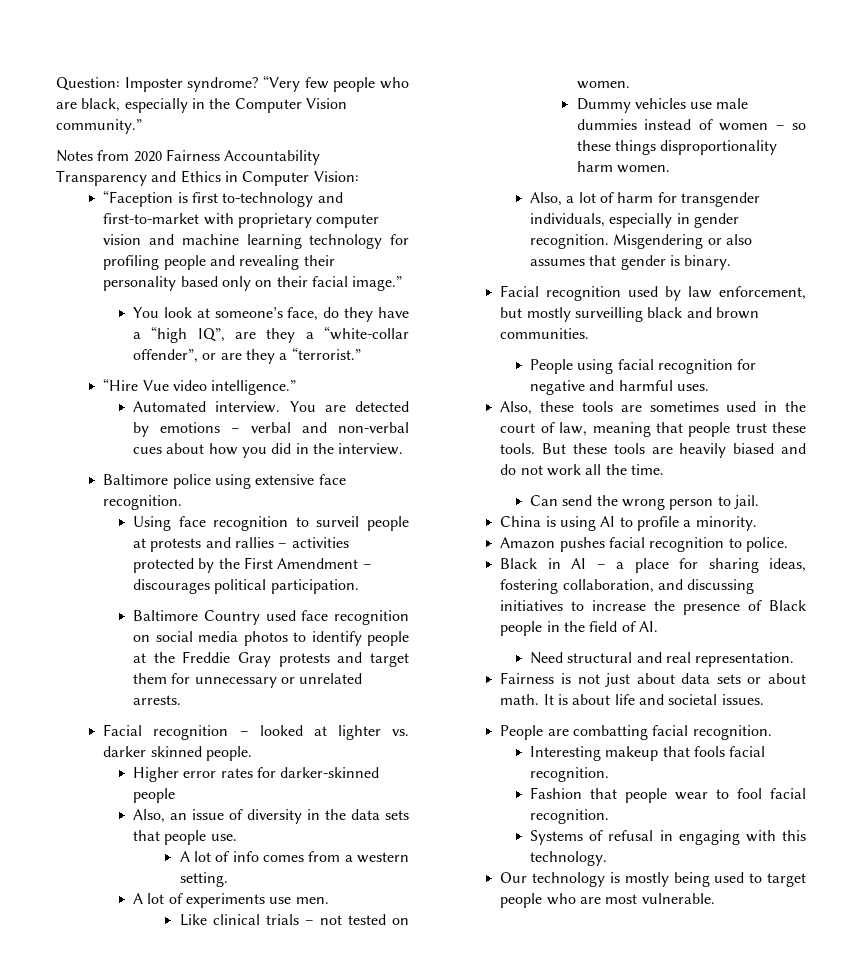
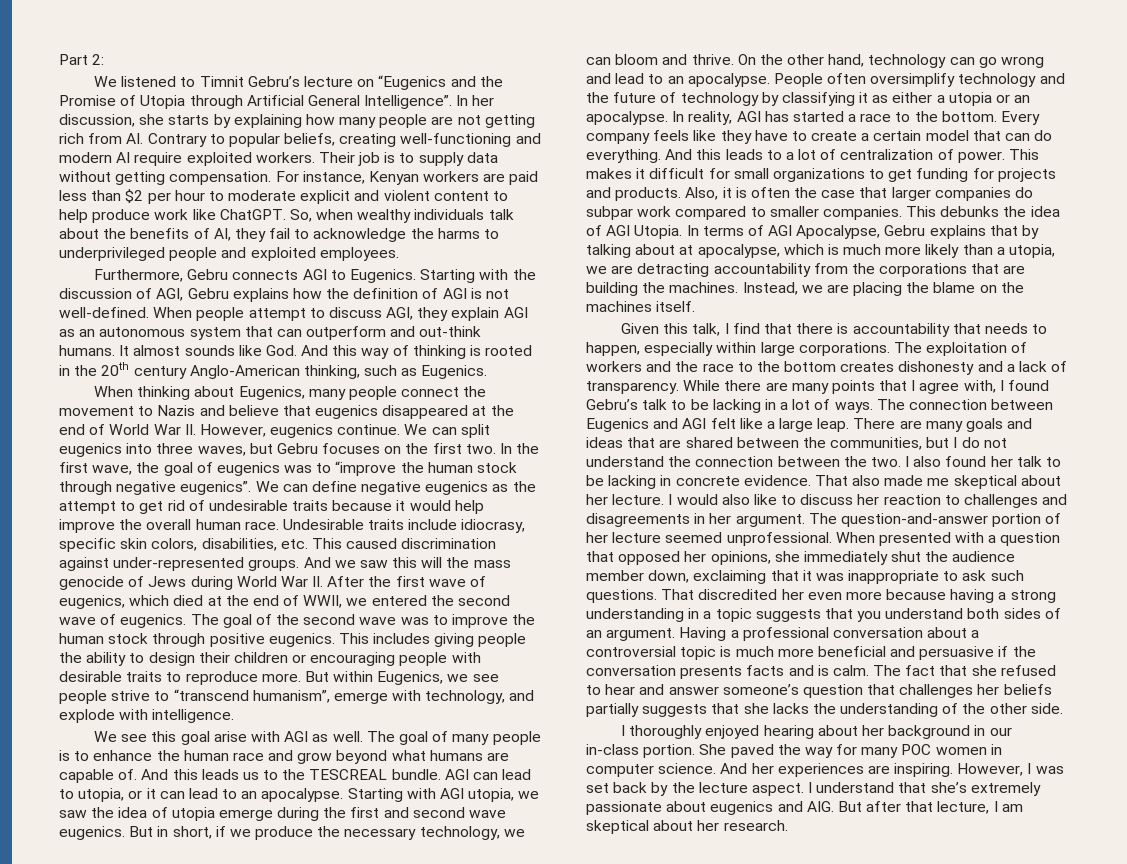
[56,75,409,92] [56,98,347,113] [56,119,142,134] [56,149,321,165] [56,170,359,186] [103,190,343,207] [103,213,380,228] [103,234,409,249] [103,255,335,270] [103,276,403,291] [133,307,409,322] [133,326,409,343] [133,347,361,364] [103,378,297,395] [133,401,409,413] [133,422,409,437] [133,443,404,458] [103,474,346,489] [103,495,183,510] [133,516,409,531] [133,537,349,552] [133,557,372,573] [133,579,359,594] [133,610,409,625] [133,631,409,646] [133,651,409,667] [133,673,363,688] [133,695,182,705] [103,724,409,740] [103,746,253,761] [133,767,380,782] [133,788,176,803] [133,809,409,824] [133,830,237,845] [179,851,409,863] [179,872,228,887] [133,893,329,908] [179,914,409,926] [576,81,630,89] [576,98,749,113] [576,119,806,131] [576,140,778,155] [576,161,670,173] [530,192,761,207] [530,213,740,228] [530,234,753,249] [530,255,732,270] [500,285,806,301] [500,307,759,322] [500,328,590,339] [530,359,757,374] [530,380,710,395] [500,401,806,415] [500,422,806,437] [500,443,806,458] [500,464,664,476] [530,495,760,510] [500,516,757,531] [500,537,788,552] [500,558,806,573] [500,579,755,594] [500,600,806,615] [500,621,658,636] [530,652,795,667] [500,672,806,687] [500,694,764,705] [500,725,772,740] [530,746,766,761] [530,767,610,782] [530,787,806,803] [530,809,610,824] [530,830,806,845] [530,851,608,866] [500,872,806,887] [500,893,715,908] Question: Imposter syndrome? “Very few people who are black, especially in the Computer Vision community.” // Notes from 2020 Fairness Accountability Transparency and Ethics in Computer Vision: // “Faception is first to-technology and first-to-market with proprietary computer vision and machine learning technology for profiling people and revealing their personality based only on their facial image.” // You look at someone’s face, do they have a “high IQ”, are they a “white-collar offender”, or are they a “terrorist.” // “Hire Vue video intelligence.” // Automated interview. You are detected by emotions – verbal and non-verbal cues about how you did in the interview. // Baltimore police using extensive face recognition. // Using face recognition to surveil people at protests and rallies – activities protected by the First Amendment – discourages political participation. // Baltimore Country used face recognition on social media photos to identify people at the Freddie Gray protests and target them for unnecessary or unrelated arrests. // Facial recognition – looked at lighter vs. darker skinned people. // Higher error rates for darker-skinned people // Also, an issue of diversity in the data sets that people use. // A lot of info comes from a western setting. // A lot of experiments use men. // Like clinical trials – not tested on women. // Dummy vehicles use male dummies instead of women – so these things disproportionality harm women. // Also, a lot of harm for transgender individuals, especially in gender recognition. Misgendering or also assumes that gender is binary. // Facial recognition used by law enforcement, but mostly surveilling black and brown communities. // People using facial recognition for negative and harmful uses. // Also, these tools are sometimes used in the court of law, meaning that people trust these tools. But these tools are heavily biased and do not work all the time. // Can send the wrong person to jail. // China is using AI to profile a minority. // Amazon pushes facial recognition to police. // Black in AI – a place for sharing ideas, fostering collaboration, and discussing initiatives to increase the presence of Black people in the field of AI. // Need structural and real representation. // Fairness is not just about data sets or about math. It is about life and societal issues. // People are combatting facial recognition. // Interesting makeup that fools facial recognition. // Fashion that people wear to fool facial recognition. // Systems of refusal in engaging with this technology. // Our technology is mostly being used to target people who are most vulnerable. -> [59,54,105,65] [94,75,503,90] [59,95,495,109] [59,114,535,128] [59,133,541,147] [59,152,498,166] [59,171,539,185] [59,189,509,204] [59,209,514,223] [59,228,500,242] [59,247,399,261] [94,269,536,283] [59,288,510,302] [59,307,528,321] [59,326,482,340] [59,345,533,359] [59,362,488,379] [94,386,487,400] [59,405,514,419] [59,424,490,438] [59,443,540,457] [59,461,518,476] [59,481,536,495] [59,500,484,514] [59,519,526,533] [59,538,497,552] [59,557,511,571] [59,576,487,590] [59,595,511,609] [59,614,536,628] [59,633,527,647] [59,652,481,666] [59,671,499,685] [59,689,535,704] [59,709,235,723] [94,731,541,745] [59,750,510,764] [59,769,532,783] [59,788,540,802] [59,807,507,821] [59,826,525,840] [586,54,1045,68] [586,73,1065,87] [586,92,1031,106] [586,111,1041,125] [586,130,1053,144] [586,149,1040,163] [586,168,1056,182] [586,187,1034,201] [586,206,1060,220] [586,225,1040,239] [586,244,1056,258] [586,263,1026,277] [586,282,1024,296] [586,301,696,312] [621,323,1048,337] [586,342,1028,356] [586,361,1068,375] [586,380,1050,394] [586,399,1054,413] [586,418,1033,432] [586,437,1007,450] [586,456,1062,467] [586,475,1061,489] [586,494,1068,508] [586,513,1062,527] [586,532,1061,546] [586,551,1016,565] [586,570,1024,584] [586,589,1056,603] [586,608,1061,622] [586,627,980,641] [586,646,1036,660] [586,665,1056,679] [586,684,1052,698] [586,703,1063,717] [621,725,1012,739] [586,744,1002,758] [586,763,1064,777] [586,782,1041,796] [586,801,1023,815] [586,820,788,834] Part 2: // We listened to Timnit Gebru’s lecture on “Eugenics and the Promise of Utopia through Artificial General Intelligence”. In her discussion, she starts by explaining how many people are not getting rich from AI. Contrary to popular beliefs, creating well-functioning and modern AI require exploited workers. Their job is to supply data without getting compensation. For instance, Kenyan workers are paid less than $2 per hour to moderate explicit and violent content to help produce work like ChatGPT. So, when wealthy individuals talk about the benefits of AI, they fail to acknowledge the harms to underprivileged people and exploited employees. // Furthermore, Gebru connects AGI to Eugenics. Starting with the discussion of AGI, Gebru explains how the definition of AGI is not well-defined. When people attempt to discuss AGI, they explain AGI as an autonomous system that can outperform and out-think humans. It almost sounds like God. And this way of thinking is rooted in the 20th century Anglo-American thinking, such as Eugenics. // When thinking about Eugenics, many people connect the movement to Nazis and believe that eugenics disappeared at the end of World War II. However, eugenics continue. We can split eugenics into three waves, but Gebru focuses on the first two. In the first wave, the goal of eugenics was to “improve the human stock through negative eugenics”. We can define negative eugenics as the attempt to get rid of undesirable traits because it would help improve the overall human race. Undesirable traits include idiocrasy, specific skin colors, disabilities, etc. This caused discrimination against under-represented groups. And we saw this will the mass genocide of Jews during World War II. After the first wave of eugenics, which died at the end of WWII, we entered the second wave of eugenics. The goal of the second wave was to improve the human stock through positive eugenics. This includes giving people the ability to design their children or encouraging people with desirable traits to reproduce more. But within Eugenics, we see people strive to “transcend humanism”, emerge with technology, and explode with intelligence. // We see this goal arise with AGI as well. The goal of many people is to enhance the human race and grow beyond what humans are capable of. And this leads us to the TESCREAL bundle. AGI can lead to utopia, or it can lead to an apocalypse. Starting with AGI utopia, we saw the idea of utopia emerge during the first and second wave eugenics. But in short, if we produce the necessary technology, we can bloom and thrive. On the other hand, technology can go wrong and lead to an apocalypse. People often oversimplify technology and the future of technology by classifying it as either a utopia or an apocalypse. In reality, AGI has started a race to the bottom. Every company feels like they have to create a certain model that can do everything. And this leads to a lot of centralization of power. This makes it difficult for small organizations to get funding for projects and products. Also, it is often the case that larger companies do subpar work compared to smaller companies. This debunks the idea of AGI Utopia. In terms of AGI Apocalypse, Gebru explains that by talking about at apocalypse, which is much more likely than a utopia, we are detracting accountability from the corporations that are building the machines. Instead, we are placing the blame on the machines itself. // Given this talk, I find that there is accountability that needs to happen, especially within large corporations. The exploitation of workers and the race to the bottom creates dishonesty and a lack of transparency. While there are many points that I agree with, I found Gebru’s talk to be lacking in a lot of ways. The connection between Eugenics and AGI felt like a large leap. There are many goals and ideas that are shared between the communities, but I do not understand the connection between the two. I also found her talk to be lacking in concrete evidence. That also made me skeptical about her lecture. I would also like to discuss her reaction to challenges and disagreements in her argument. The question-and-answer portion of her lecture seemed unprofessional. When presented with a question that opposed her opinions, she immediately shut the audience member down, exclaiming that it was inappropriate to ask such questions. That discredited her even more because having a strong understanding in a topic suggests that you understand both sides of an argument. Having a professional conversation about a controversial topic is much more beneficial and persuasive if the conversation presents facts and is calm. The fact that she refused to hear and answer someone’s question that challenges her beliefs partially suggests that she lacks the understanding of the other side. // I thoroughly enjoyed hearing about her background in our in-class portion. She paved the way for many POC women in computer science. And her experiences are inspiring. However, I was set back by the lecture aspect. I understand that she’s extremely passionate about eugenics and AIG. But after that lecture, I am skeptical about her research.

